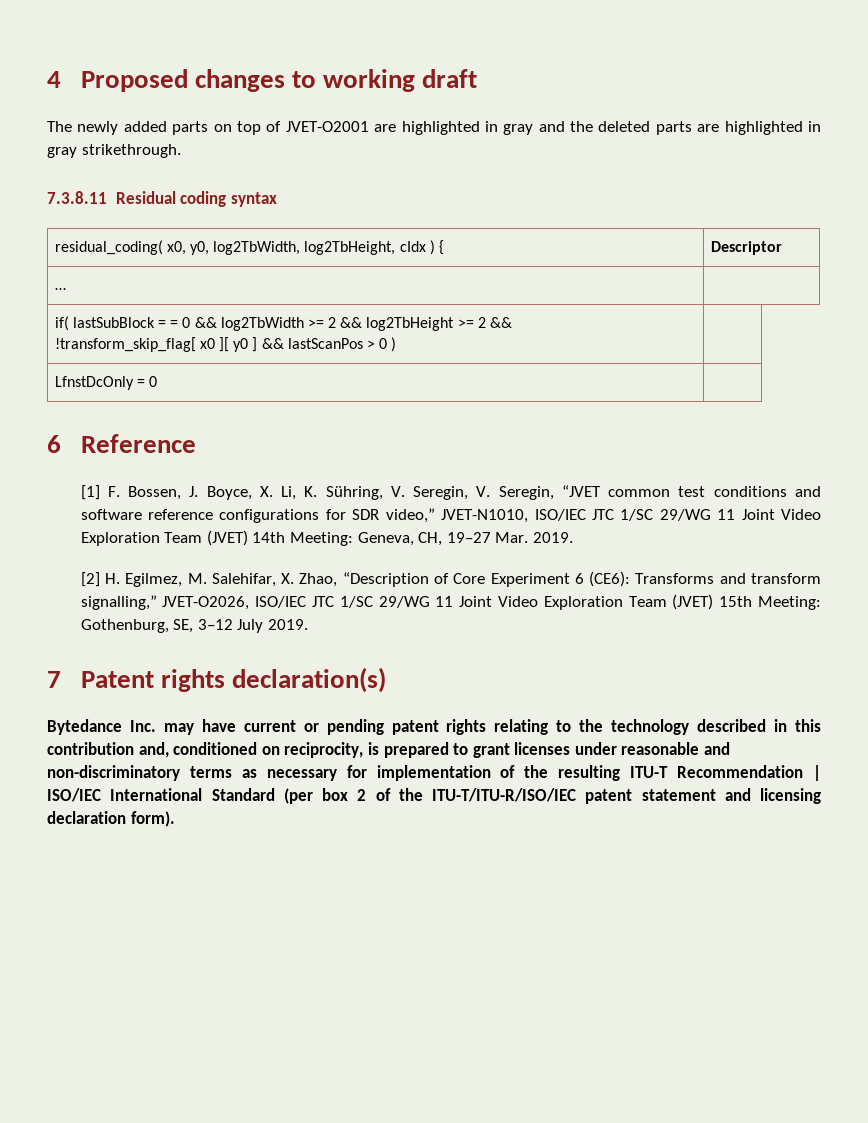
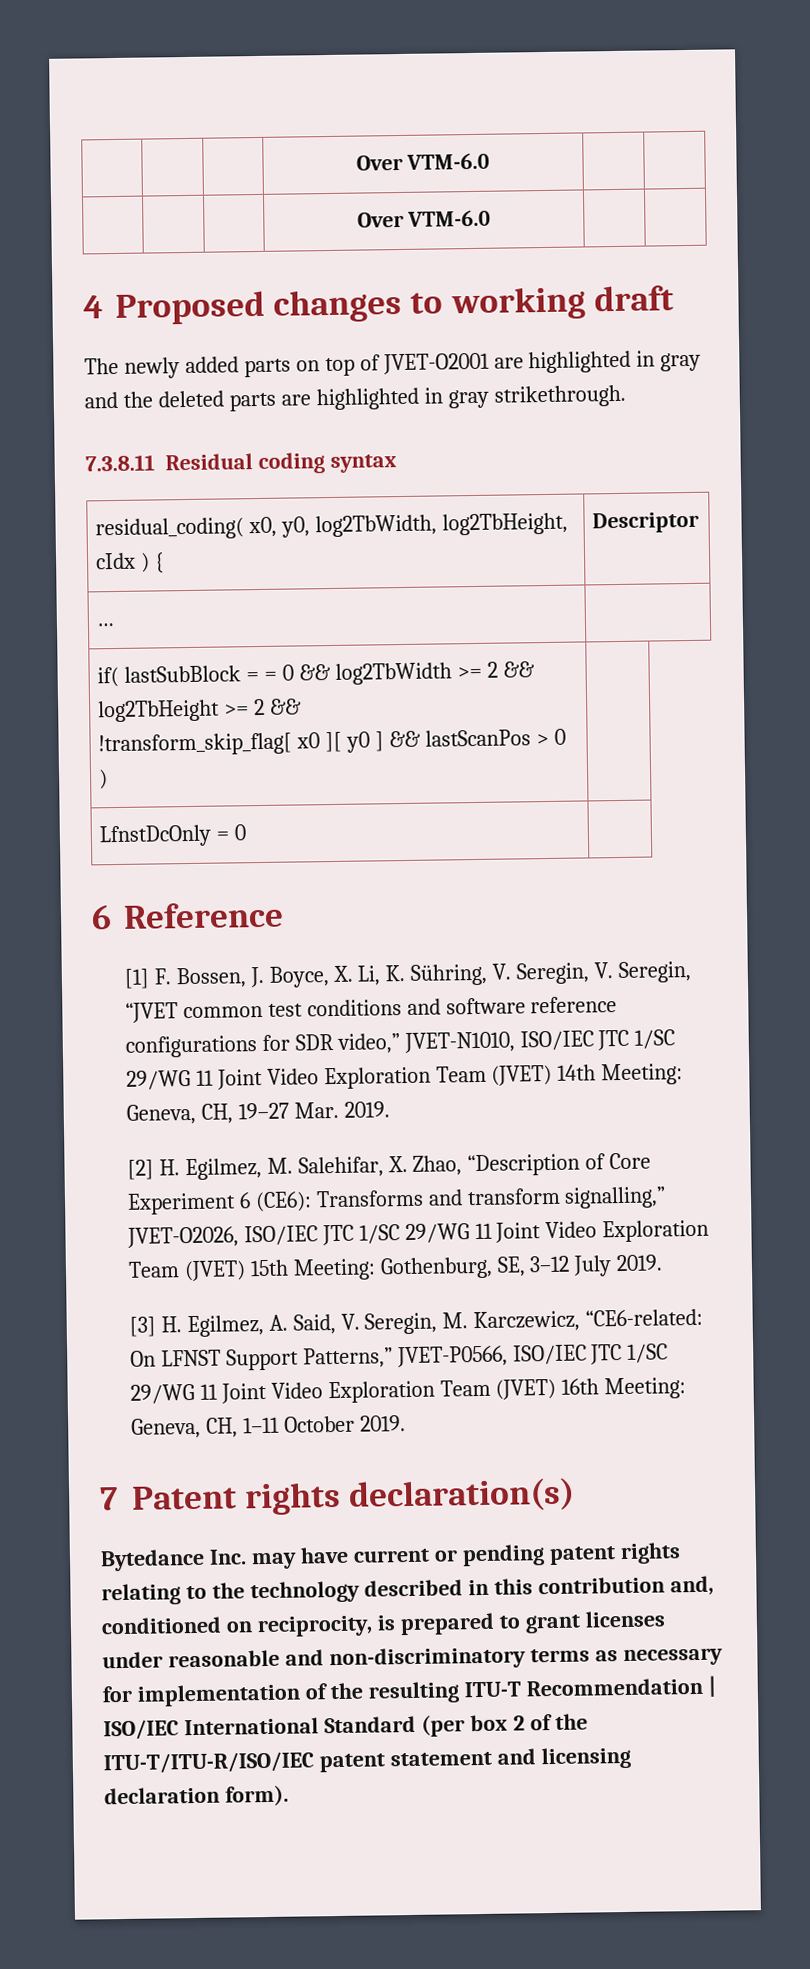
(47, 79) none -> [355,152,491,171] [356,209,492,228] | | | Over VTM-6.0 | | // | | | Over VTM-6.0 | | //
(308, 624) none -> [128,1308,704,1338] [129,1343,669,1371] [129,1377,687,1404] [130,1415,406,1439] // [3] H. Egilmez, A. Said, V. Seregin, M. Karczewicz, “CE6-related: On LFNST Support Patterns,” JVET-P0566, ISO/IEC JTC 1/SC 29/WG 11 Joint Video Exploration Team (JVET) 16th Meeting: Geneva, CH, 1–11 October 2019.

